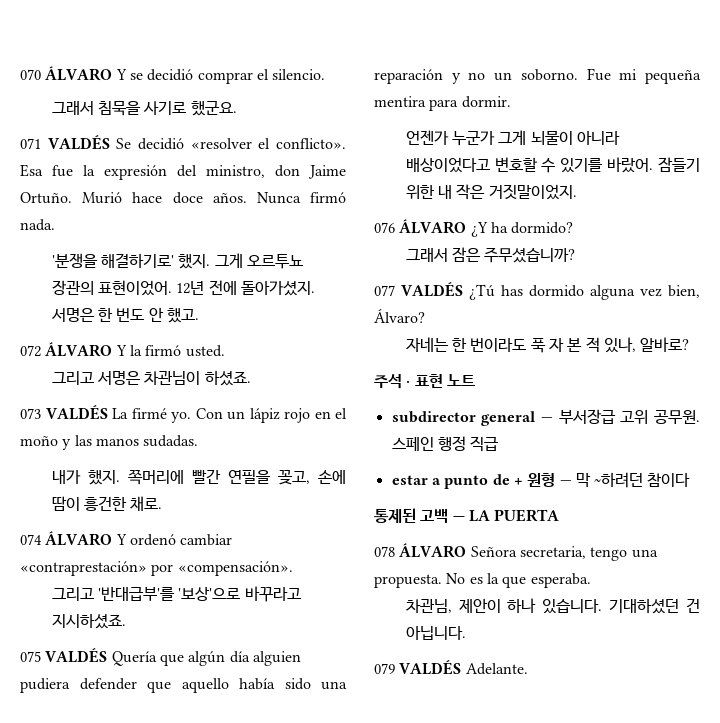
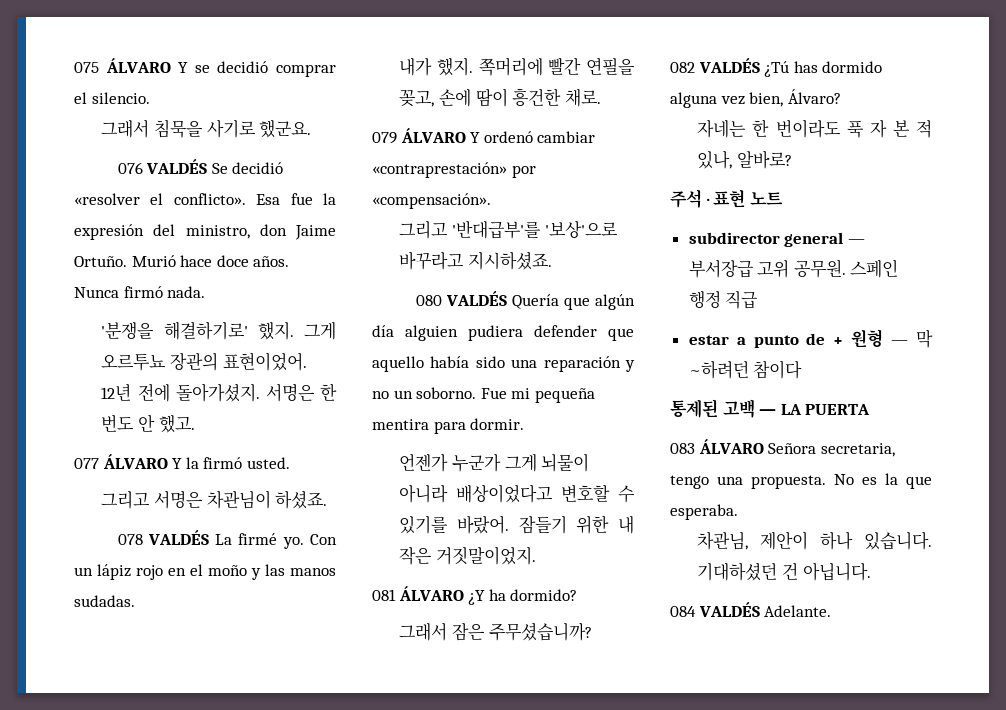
[20,69,41,80] 070 -> [74,62,99,73] 075
[20,138,41,149] 071 -> [117,162,143,174] 076
[20,345,41,357] 072 -> [74,458,99,469] 077
[20,408,41,419] 073 -> [117,534,143,545] 078
[20,534,42,545] 074 -> [372,132,397,144] 079
[20,651,41,662] 075 -> [415,295,442,306] 080
[374,222,395,233] 076 -> [372,589,396,601] 081
[374,285,395,296] 077 -> [670,62,695,73] 082
[374,546,395,557] 078 -> [670,443,695,454] 083
[374,663,395,674] 079 -> [670,606,696,617] 084

